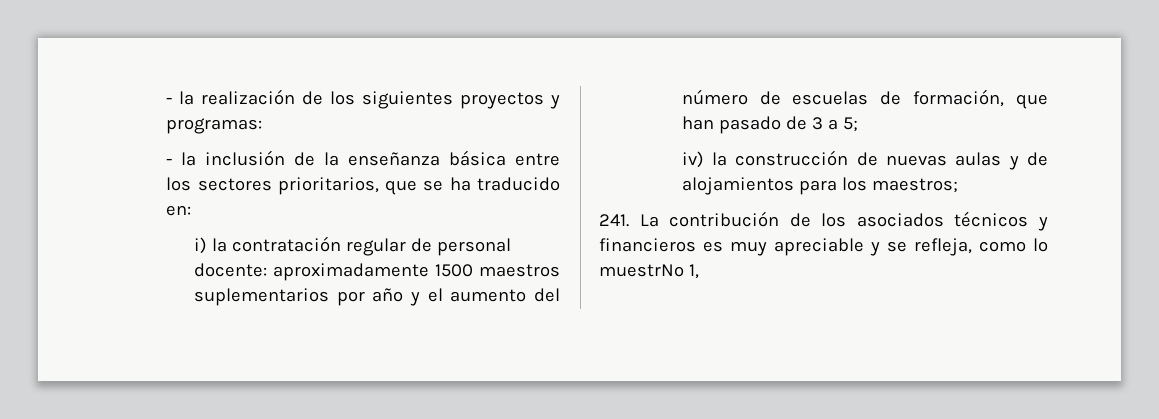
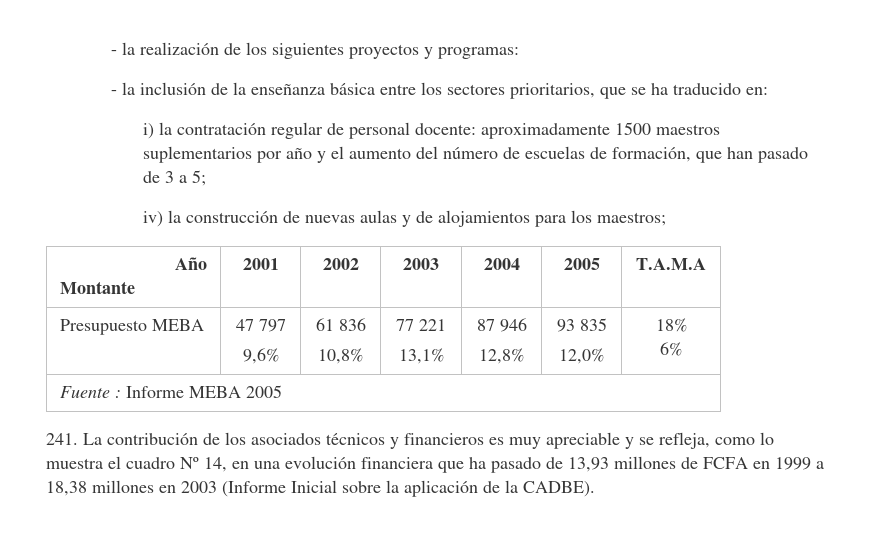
(958, 185) none -> [175,257,208,270] [59,281,135,294] [242,258,279,270] [322,258,359,270] [403,258,439,270] [483,258,520,270] [563,258,600,270] [636,258,706,270] [59,319,204,335] [235,319,286,332] [242,348,279,364] [315,318,366,331] [318,348,363,364] [396,319,446,331] [398,348,444,364] [476,318,527,332] [479,348,524,364] [556,318,607,332] [559,348,604,364] [655,318,687,332] [660,342,682,356] [59,385,282,398] // Año // Montante | 2001 | 2002 | 2003 | 2004 | 2005 | T.A.M.A // Presupuesto MEBA | 47 797 // 9,6% | 61 836 // 10,8% | 77 221 // 13,1% | 87 946 // 12,8% | 93 835 // 12,0% | 18% // 6% // Fuente : Informe MEBA 2005
[599,264,699,279] muestrNº 1, -> [46,456,824,473] [46,480,595,497] muestra el cuadro Nº 14, en una evolución financiera que ha pasado de 13,93 millones de FCFA en 1999 a 18,38 millones en 2003 (Informe Inicial sobre la aplicación de la CADBE).

